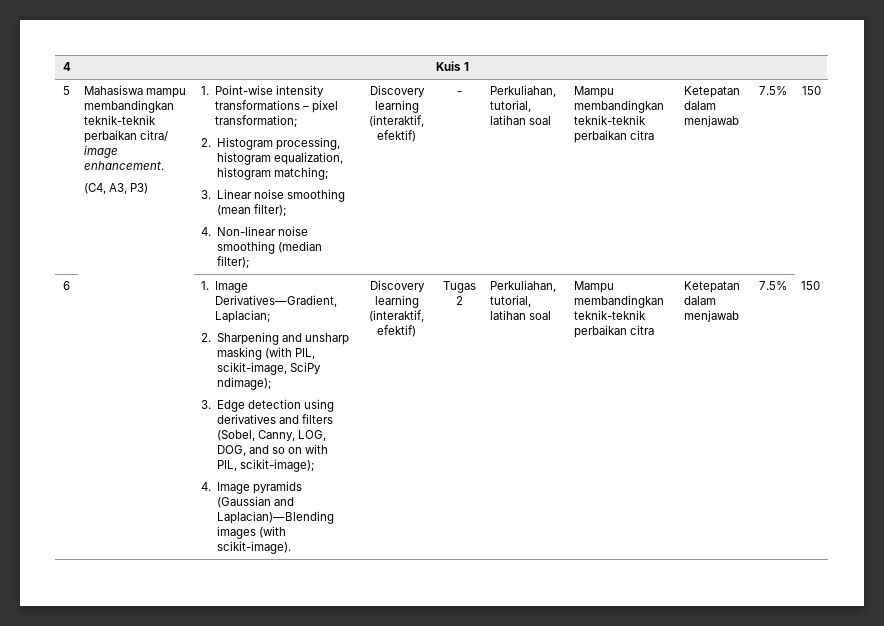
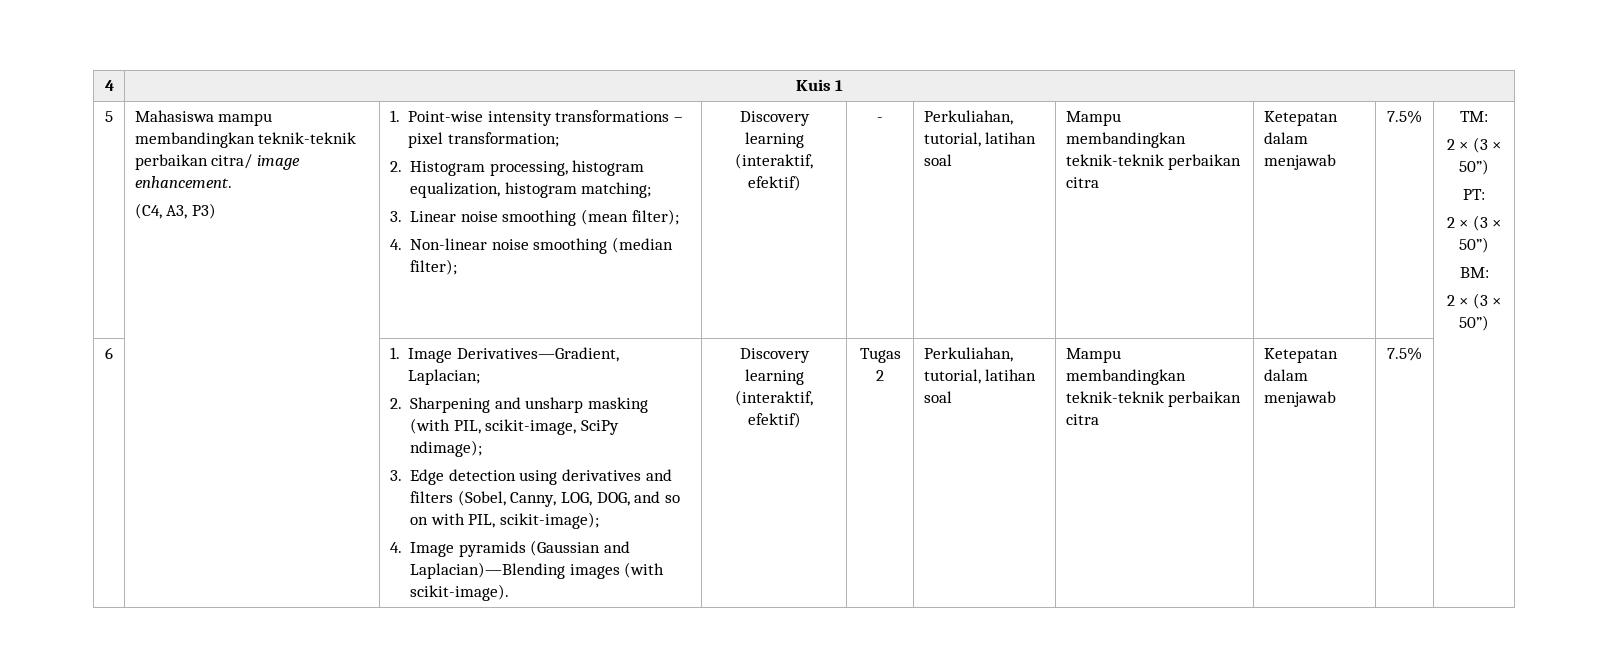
[801,86,821,95] 150 -> [1460,111,1488,122] [1446,137,1502,153] [1459,159,1489,175] [1463,189,1485,200] [1446,215,1502,231] [1459,237,1489,253] [1459,267,1489,278] [1446,293,1502,309] [1459,315,1489,331] TM: // 2 × (3 × 50”) // PT: // 2 × (3 × 50”) // BM: // 2 × (3 × 50”)
[800,281,820,290] 150 -> (1422, 354) none

